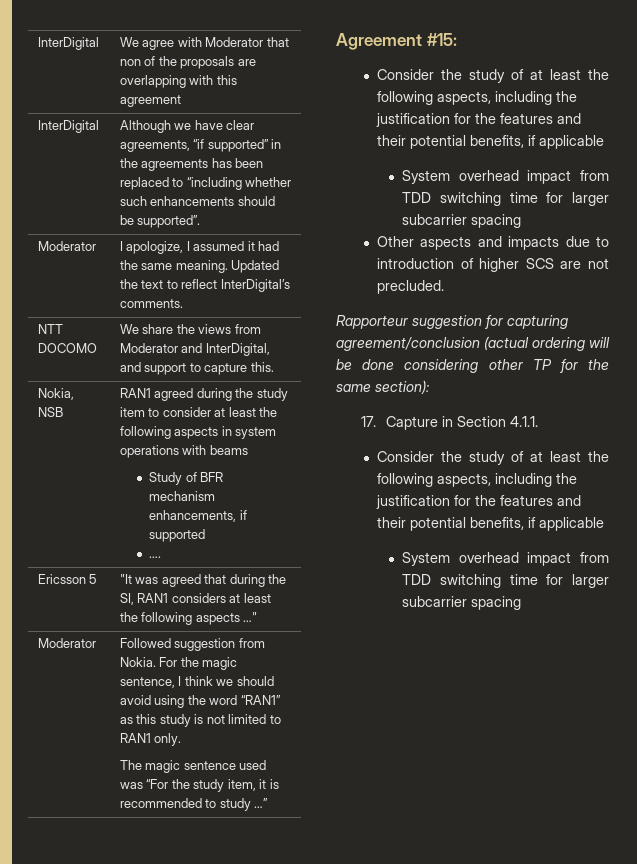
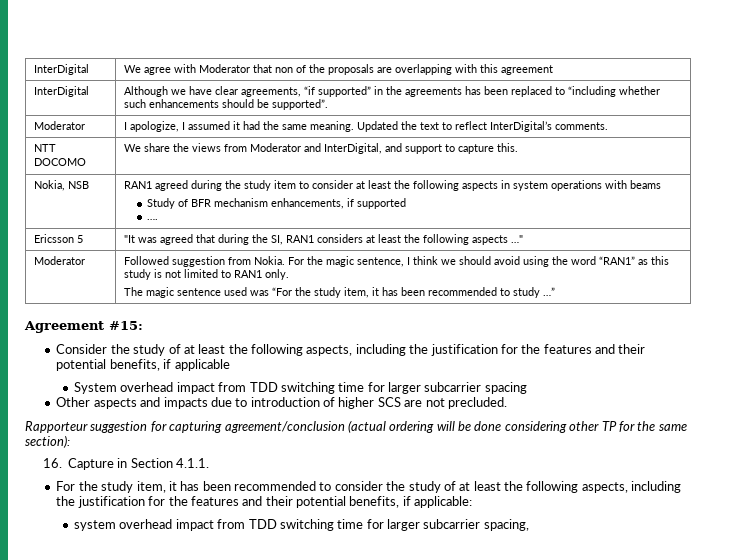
[269,779,279,789] is -> [382,287,426,296] has been
[361,416,377,427] 17. -> [42,458,62,468] 16.
[376,451,434,462] Consider -> [56,481,383,493] For the study item, it has been recommended to consider
[538,517,604,531] [402,552,609,566] [402,574,609,588] [402,596,522,610] applicable // System overhead impact from TDD switching time for larger subcarrier spacing -> [414,496,473,508] [74,519,529,531] applicable: // system overhead impact from TDD switching time for larger subcarrier spacing,

